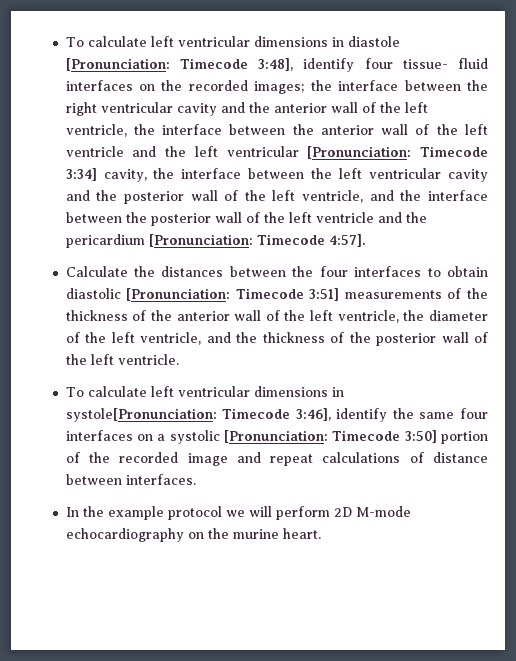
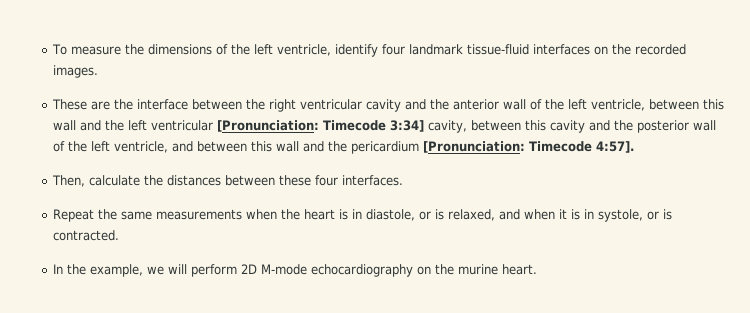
[65,36,400,47] [65,58,488,72] To calculate left ventricular dimensions in diastole [Pronunciation: Timecode 3:48], identify four tissue- fluid -> [52,44,530,57] To measure the dimensions of the left ventricle, identify four landmark tissue-fluid
[254,81,305,94] images; -> [53,65,99,78] [52,99,111,110] images. // These are
[133,124,489,135] [65,146,124,157] the interface between the anterior wall of the left ventricle -> [649,99,725,110] [53,120,77,131] between this wall
[153,168,442,179] the interface between the left ventricular -> [471,120,547,131] between this
[400,190,488,201] [65,212,374,226] the interface between the posterior wall of the left ventricle -> [197,141,300,152] between this wall
[65,266,128,277] Calculate -> [52,175,141,187] Then, calculate
[292,266,488,277] [65,288,488,301] [65,310,488,323] [65,332,489,346] [65,354,179,365] [65,386,344,397] [65,408,488,422] [65,430,488,444] [65,452,488,466] [65,474,196,485] the four interfaces to obtain diastolic [Pronunciation: Timecode 3:51] measurements of the thickness of the anterior wall of the left ventricle, the diameter of the left ventricle, and the thickness of the posterior wall of the left ventricle. // To calculate left ventricular dimensions in systole[Pronunciation: Timecode 3:46], identify the same four interfaces on a systolic [Pronunciation: Timecode 3:50] portion of the recorded image and repeat calculations of distance between interfaces. -> [279,175,404,186] [53,209,673,222] [53,230,120,241] these four interfaces. // Repeat the same measurements when the heart is in diastole, or is relaxed, and when it is in systole, or is contracted.
[107,506,222,520] example protocol -> [90,264,144,277] example,

